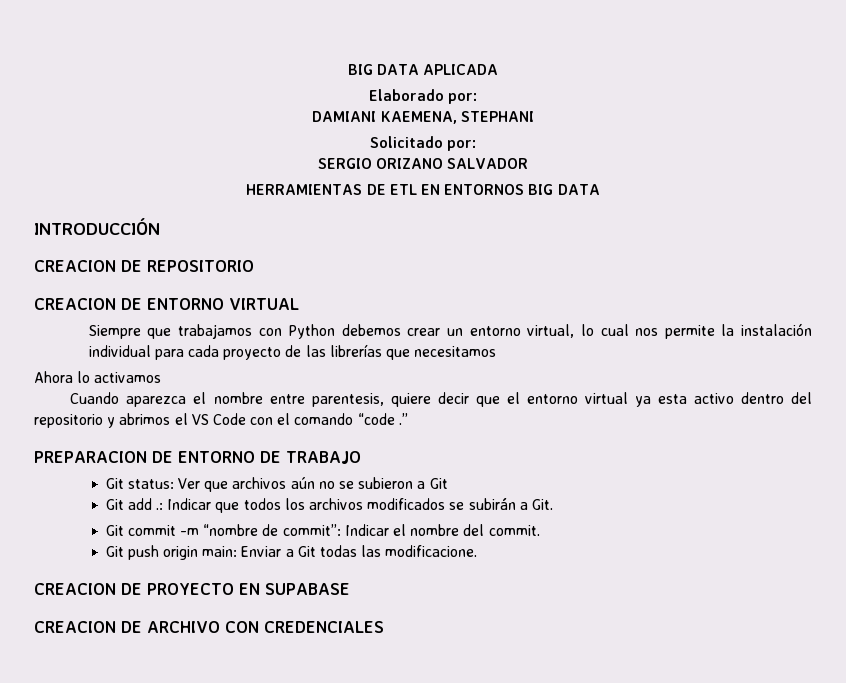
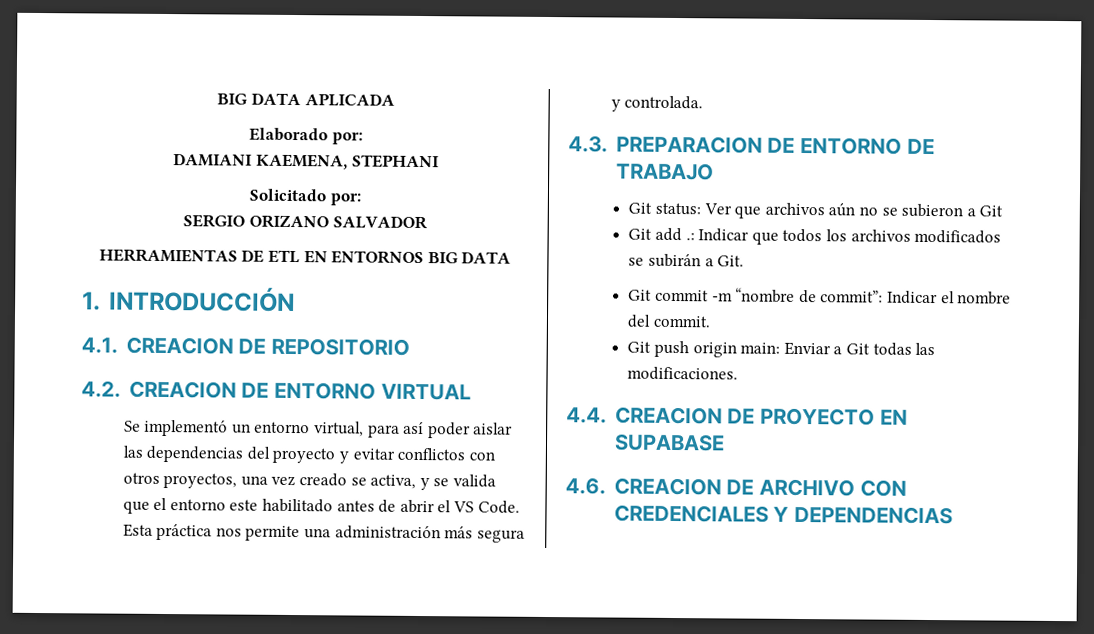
(600, 189) none -> [82,291,101,311] 1.
(160, 226) none -> [81,337,118,354] 4.1.
(254, 266) none -> [81,380,121,398] 4.2.
[88,323,812,339] [88,344,497,360] [34,371,162,383] [70,392,813,407] [34,413,408,428] Siempre que trabajamos con Python debemos crear un entorno virtual, lo cual nos permite la instalación individual para cada proyecto de las librerías que necesitamos // Ahora lo activamos // Cuando aparezca el nombre entre parentesis, quiere decir que el entorno virtual ya esta activo dentro del repositorio y abrimos el VS Code con el comando “code .” // -> [123,419,514,439] [122,445,495,464] [122,472,496,491] [122,497,520,514] [122,523,525,543] [610,95,704,112] [568,135,608,153] Se implementó un entorno virtual, para así poder aislar las dependencias del proyecto y evitar conflictos con otros proyectos, una vez creado se activa, y se valida que el entorno este habilitado antes de abrir el VS Code. Esta práctica nos permite una administración más segura y controlada. // 4.3.
[385,545,478,557] modificacione. // -> [627,366,739,381] [566,407,607,424] modificaciones. // 4.4.
(350, 589) none -> [565,477,606,495] 4.6.
(384, 627) none -> [773,505,953,525] Y DEPENDENCIAS

